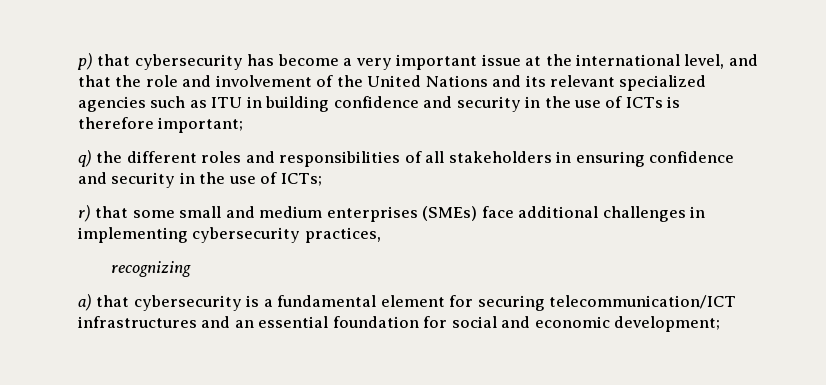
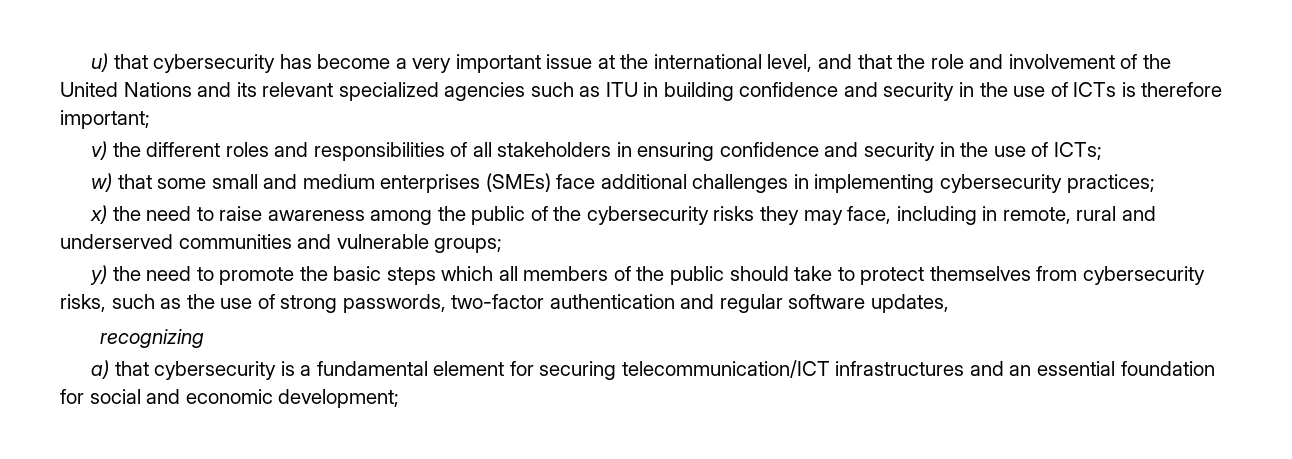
[77,53,93,70] p) -> [91,53,109,72] u)
[78,150,92,167] q) -> [91,141,108,160] v)
[78,205,91,222] r) -> [91,173,113,192] w)
[304,227,381,243] practices, -> [1066,174,1155,193] [90,205,1156,225] [60,234,503,253] [90,265,1205,285] [60,294,949,313] practices; // x) the need to raise awareness among the public of the cybersecurity risks they may face, including in remote, rural and underserved communities and vulnerable groups; // y) the need to promote the basic steps which all members of the public should take to protect themselves from cybersecurity risks, such as the use of strong passwords, two-factor authentication and regular software updates,

